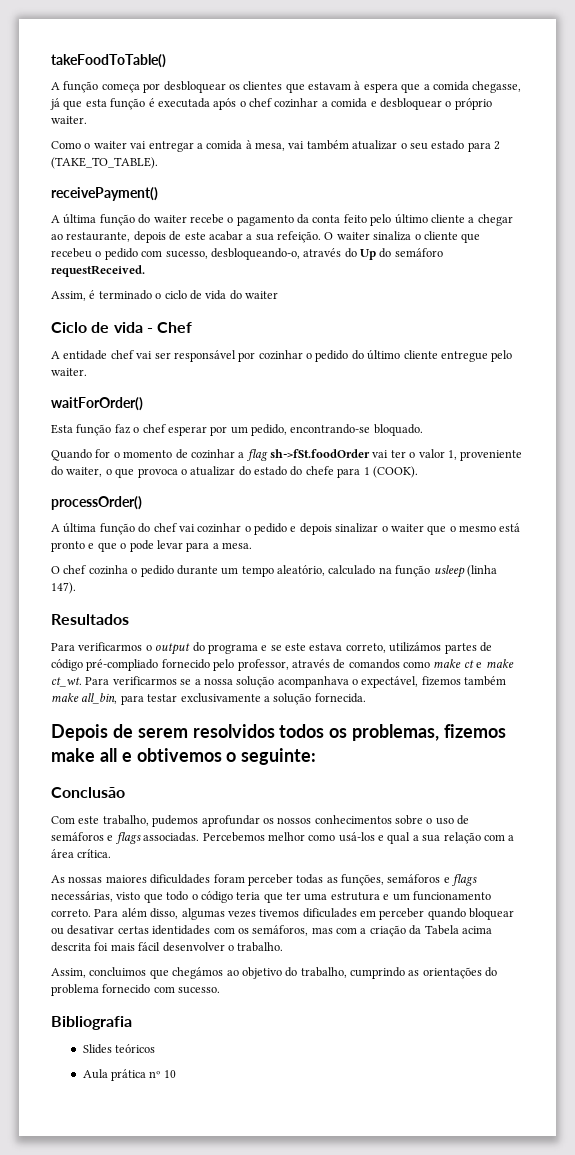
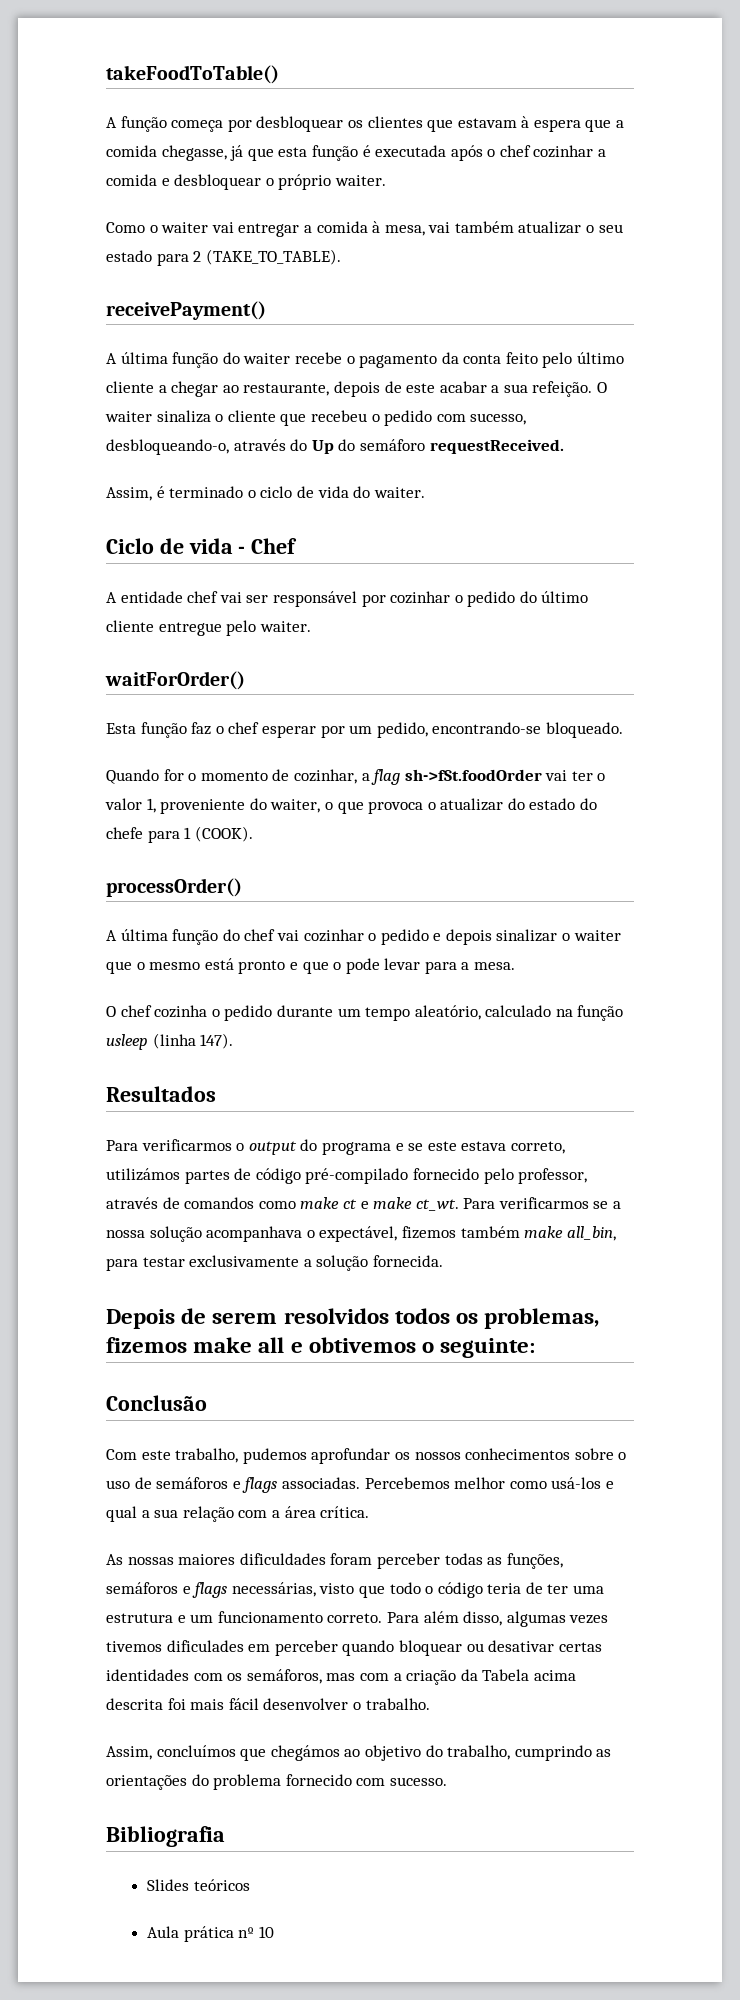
[245,291,278,299] waiter -> [373,487,425,498] waiter.
[373,424,423,436] bloquado. -> [545,722,623,738] bloqueado.
[190,449,235,459] cozinhar -> [293,769,357,784] cozinhar,
[86,659,159,671] pré-compliado -> [305,1168,409,1184] pré-compilado
[263,893,283,903] que -> [525,1582,543,1594] de
[89,967,147,977] concluimos -> [156,1745,236,1757] concluímos

